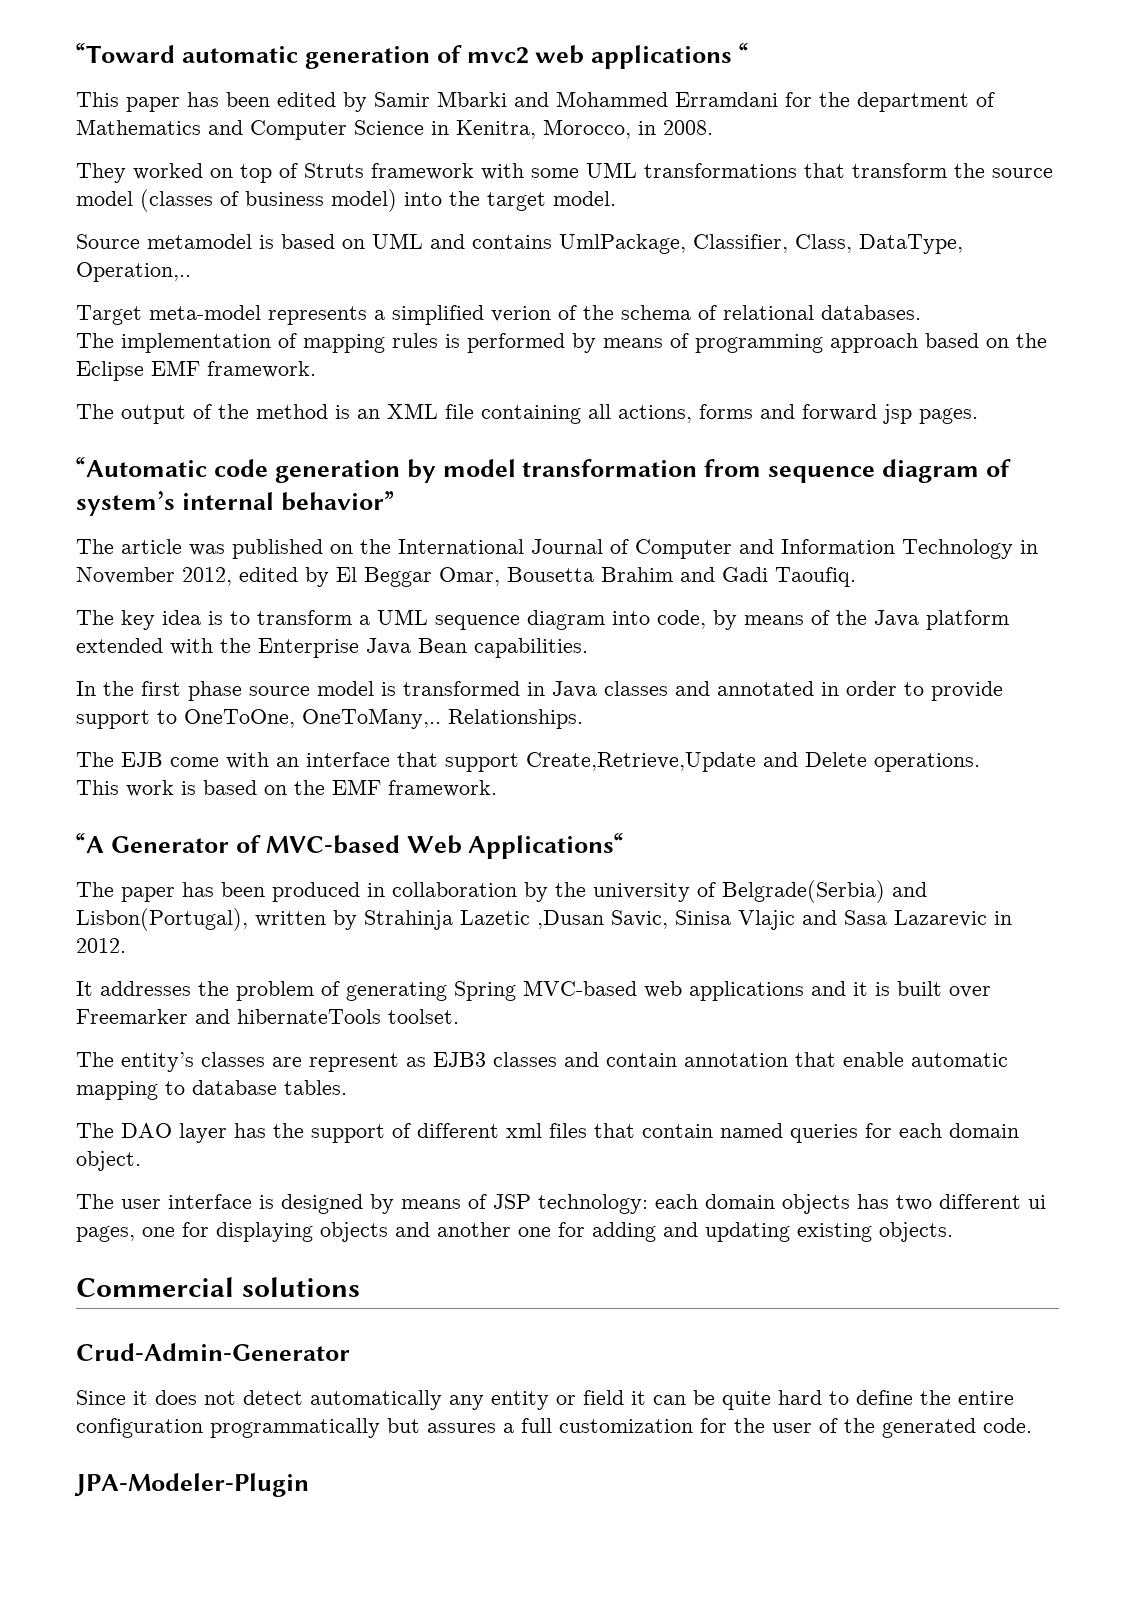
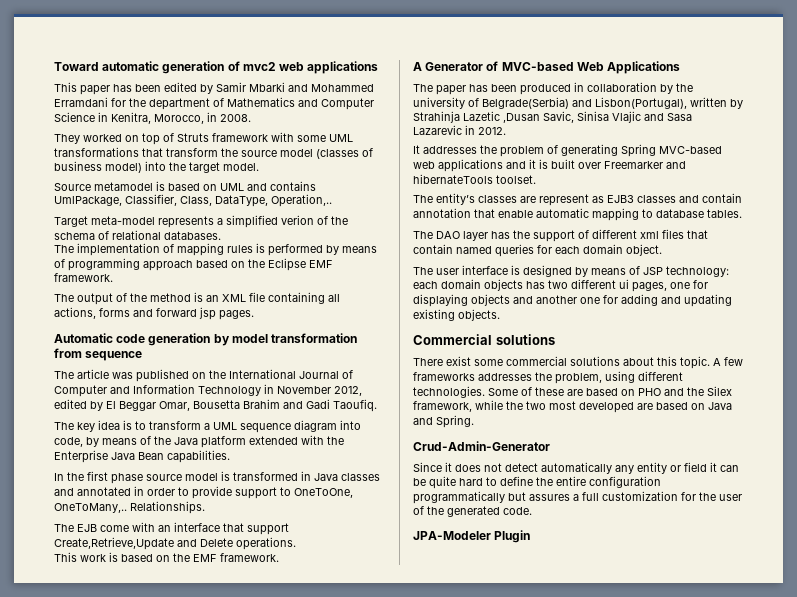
[76,42,175,63] “Toward -> [54,62,99,71] Toward
[739,42,750,63] “ -> (379, 67) none
[76,456,207,477] “Automatic -> [54,333,113,343] Automatic
[882,459,1011,483] [76,491,394,516] diagram of system’s internal behavior” -> (143, 356) none
[76,832,104,853] “A -> [413,62,422,71] A
[468,832,625,859] Applications“ -> [607,61,681,74] Applications
(360, 1287) none -> [413,356,743,369] [413,371,683,384] [413,386,732,398] [413,400,732,413] [413,415,474,428] // There exist some commercial solutions about this topic. A few frameworks addresses the problem, using different technologies. Some of these are based on PHO and the Silex framework, while the two most developed are based on Java and Spring.
[74,1473,309,1497] JPA-Modeler-Plugin -> [413,530,531,543] JPA-Modeler Plugin

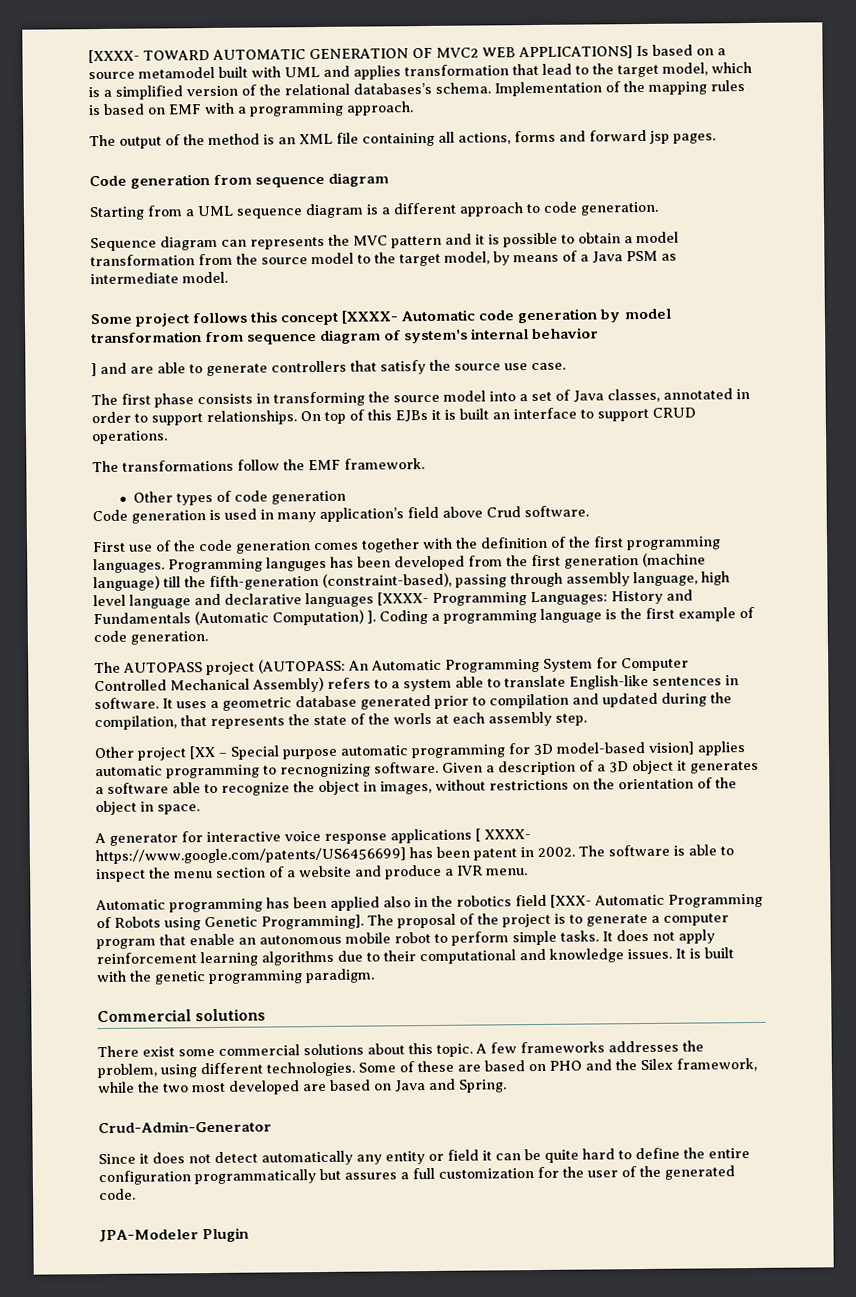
[54,61,379,74] [54,82,374,95] [54,97,374,110] [54,112,251,124] [54,132,353,145] [54,147,373,159] [54,161,259,173] [54,181,316,191] [54,194,332,207] [54,215,348,228] [54,230,221,240] [54,243,377,256] [54,258,333,271] [54,273,113,282] Toward automatic generation of mvc2 web applications // This paper has been edited by Samir Mbarki and Mohammed Erramdani for the department of Mathematics and Computer Science in Kenitra, Morocco, in 2008. // They worked on top of Struts framework with some UML transformations that transform the source model (classes of business model) into the target model. // Source metamodel is based on UML and contains UmlPackage, Classifier, Class, DataType, Operation,.. // Target meta-model represents a simplified verion of the schema of relational databases. // The implementation of mapping rules is performed by means of programming approach based on the Eclipse EMF framework. -> [88,44,726,64] [88,61,752,80] [88,80,745,100] [88,101,414,117] [XXXX- TOWARD AUTOMATIC GENERATION OF MVC2 WEB APPLICATIONS] Is based on a source metamodel built with UML and applies transformation that lead to the target model, which is a simplified version of the relational databases’s schema. Implementation of the mapping rules is based on EMF with a programming approach.
(254, 315) none -> [89,172,390,189] [89,201,658,221] [90,231,679,252] [90,250,677,267] [90,271,228,285] [90,310,399,327] Code generation from sequence diagram // Starting from a UML sequence diagram is a different approach to code generation. // Sequence diagram can represents the MVC pattern and it is possible to obtain a model transformation from the source model to the target model, by means of a Java PSM as intermediate model. // Some project follows this concept [XXXX-
[54,369,353,382] [54,384,362,397] [54,399,377,412] [54,420,361,433] [54,435,344,448] [54,450,230,463] [54,471,380,484] [54,486,353,499] [54,501,205,514] [54,522,289,535] [54,537,296,550] [54,552,279,562] [413,61,681,74] [413,82,693,95] [413,97,743,109] [413,111,692,123] [413,125,506,135] [413,144,722,157] [413,159,686,172] [413,174,536,184] [413,193,742,206] [413,208,742,221] [413,229,708,242] [413,244,662,257] [413,265,729,277] [413,279,708,292] [413,294,732,307] [413,309,500,321] // The article was published on the International Journal of Computer and Information Technology in November 2012, edited by El Beggar Omar, Bousetta Brahim and Gadi Taoufiq. // The key idea is to transform a UML sequence diagram into code, by means of the Java platform extended with the Enterprise Java Bean capabilities. // In the first phase source model is transformed in Java classes and annotated in order to provide support to OneToOne, OneToMany,.. Relationships. // The EJB come with an interface that support Create,Retrieve,Update and Delete operations. // This work is based on the EMF framework. // A Generator of MVC-based Web Applications // The paper has been produced in collaboration by the university of Belgrade(Serbia) and Lisbon(Portugal), written by Strahinja Lazetic ,Dusan Savic, Sinisa Vlajic and Sasa Lazarevic in 2012. // It addresses the problem of generating Spring MVC-based web applications and it is built over Freemarker and hibernateTools toolset. // The entity’s classes are represent as EJB3 classes and contain annotation that enable automatic mapping to database tables. // The DAO layer has the support of different xml files that contain named queries for each domain object. // The user interface is designed by means of JSP technology: each domain objects has two different ui pages, one for displaying objects and another one for adding and updating existing objects. -> [320,327,600,344] [91,359,566,377] [91,388,750,408] [91,407,696,426] [91,430,168,445] [92,458,425,473] [133,490,347,506] [92,505,589,524] [93,536,721,554] [93,552,706,574] [93,571,730,592] [93,589,693,609] [93,606,755,626] [93,630,208,645] [94,657,689,676] [94,674,739,693] [94,692,732,711] [94,711,587,731] [94,741,745,761] [95,759,759,779] [95,777,737,796] [95,800,200,816] [94,828,531,846] [95,844,734,865] [96,864,528,883] [95,893,763,913] [96,913,729,931] [96,929,715,950] [96,947,734,967] [96,968,375,985] diagram of system's internal behavior // ] and are able to generate controllers that satisfy the source use case. // The first phase consists in transforming the source model into a set of Java classes, annotated in order to support relationships. On top of this EJBs it is built an interface to support CRUD operations. // The transformations follow the EMF framework. // Other types of code generation // Code generation is used in many application’s field above Crud software. // First use of the code generation comes together with the definition of the first programming languages. Programming languges has been developed from the first generation (machine language) till the fifth-generation (constraint-based), passing through assembly language, high level language and declarative languages [XXXX- Programming Languages: History and Fundamentals (Automatic Computation) ]. Coding a programming language is the first example of code generation. // The AUTOPASS project (AUTOPASS: An Automatic Programming System for Computer Controlled Mechanical Assembly) refers to a system able to translate English-like sentences in software. It uses a geometric database generated prior to compilation and updated during the compilation, that represents the state of the worls at each assembly step. // Other project [XX – Special purpose automatic programming for 3D model-based vision] applies automatic programming to recnognizing software. Given a description of a 3D object it generates a software able to recognize the object in images, without restrictions on the orientation of the object in space. // A generator for interactive voice response applications [ XXXX- https://www.google.com/patents/US6456699] has been patent in 2002. The software is able to inspect the menu section of a website and produce a IVR menu. // Automatic programming has been applied also in the robotics field [XXX- Automatic Programming of Robots using Genetic Programming]. The proposal of the project is to generate a computer program that enable an autonomous mobile robot to perform simple tasks. It does not apply reinforcement learning algorithms due to their computational and knowledge issues. It is built with the genetic programming paradigm.

